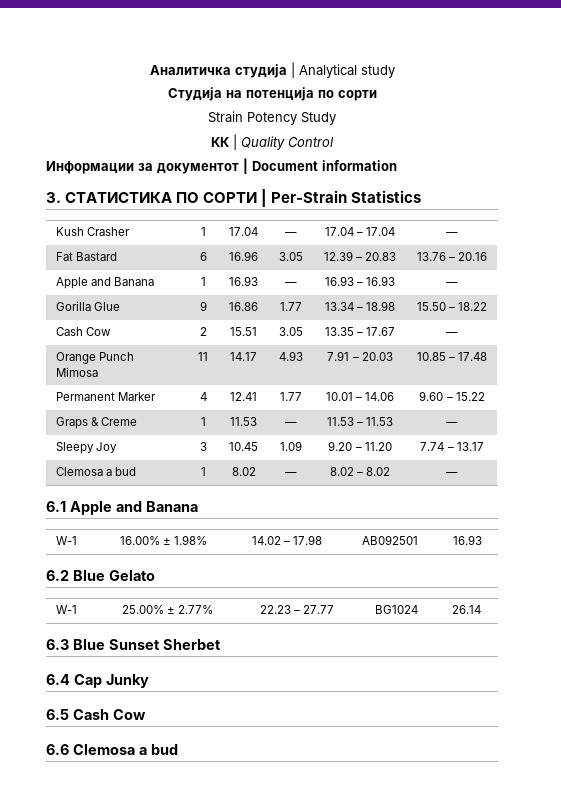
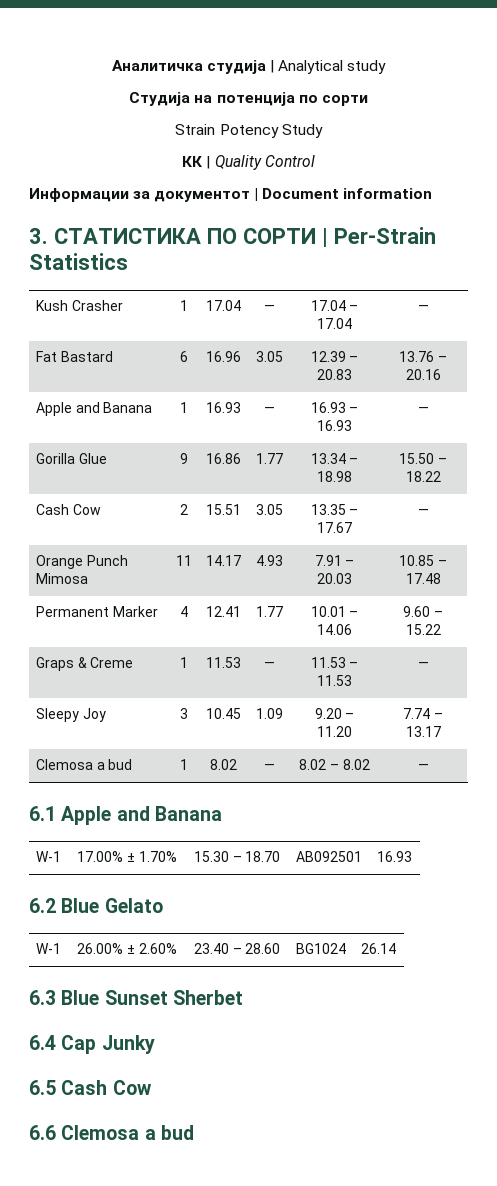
[119,535,208,545] [251,535,323,545] 16.00% ± 1.98% | 14.02 – 17.98 -> [77,851,177,862] [193,851,281,862] 17.00% ± 1.70% | 15.30 – 18.70
[121,605,214,614] [259,605,335,614] 25.00% ± 2.77% | 22.23 – 27.77 -> [77,943,177,954] [193,943,281,954] 26.00% ± 2.60% | 23.40 – 28.60

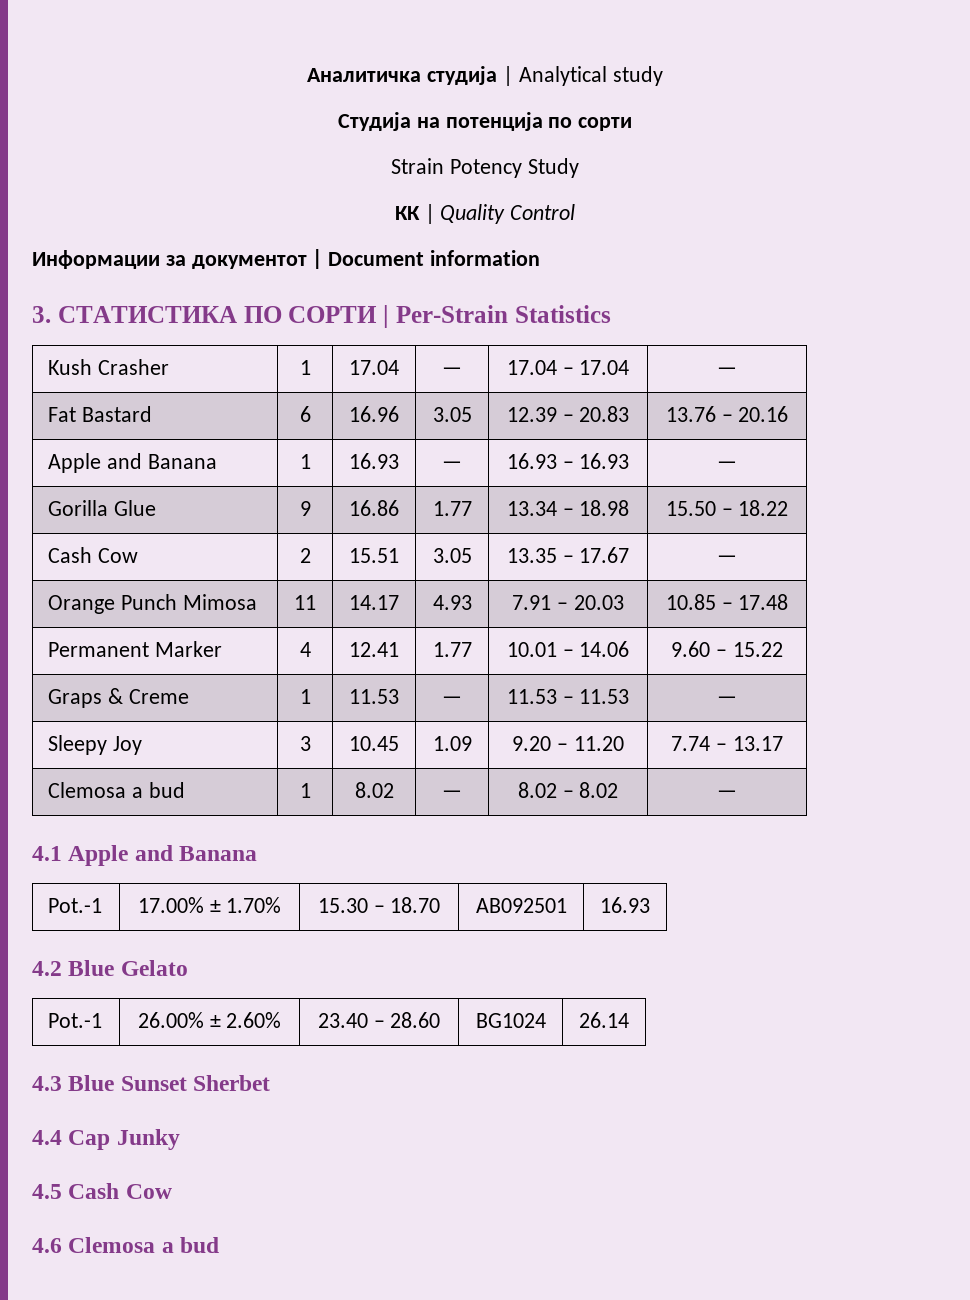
[29,806,56,821] 6.1 -> [32,846,62,861] 4.1
[35,851,61,862] W-1 -> [48,898,103,913] Pot.-1
[29,898,56,913] 6.2 -> [32,961,62,976] 4.2
[35,943,61,954] W-1 -> [48,1013,103,1028] Pot.-1
[29,990,56,1005] 6.3 -> [32,1076,62,1091] 4.3
[29,1035,56,1050] 6.4 -> [32,1130,62,1145] 4.4
[29,1080,56,1095] 6.5 -> [32,1184,62,1199] 4.5
[29,1125,56,1140] 6.6 -> [32,1238,62,1253] 4.6

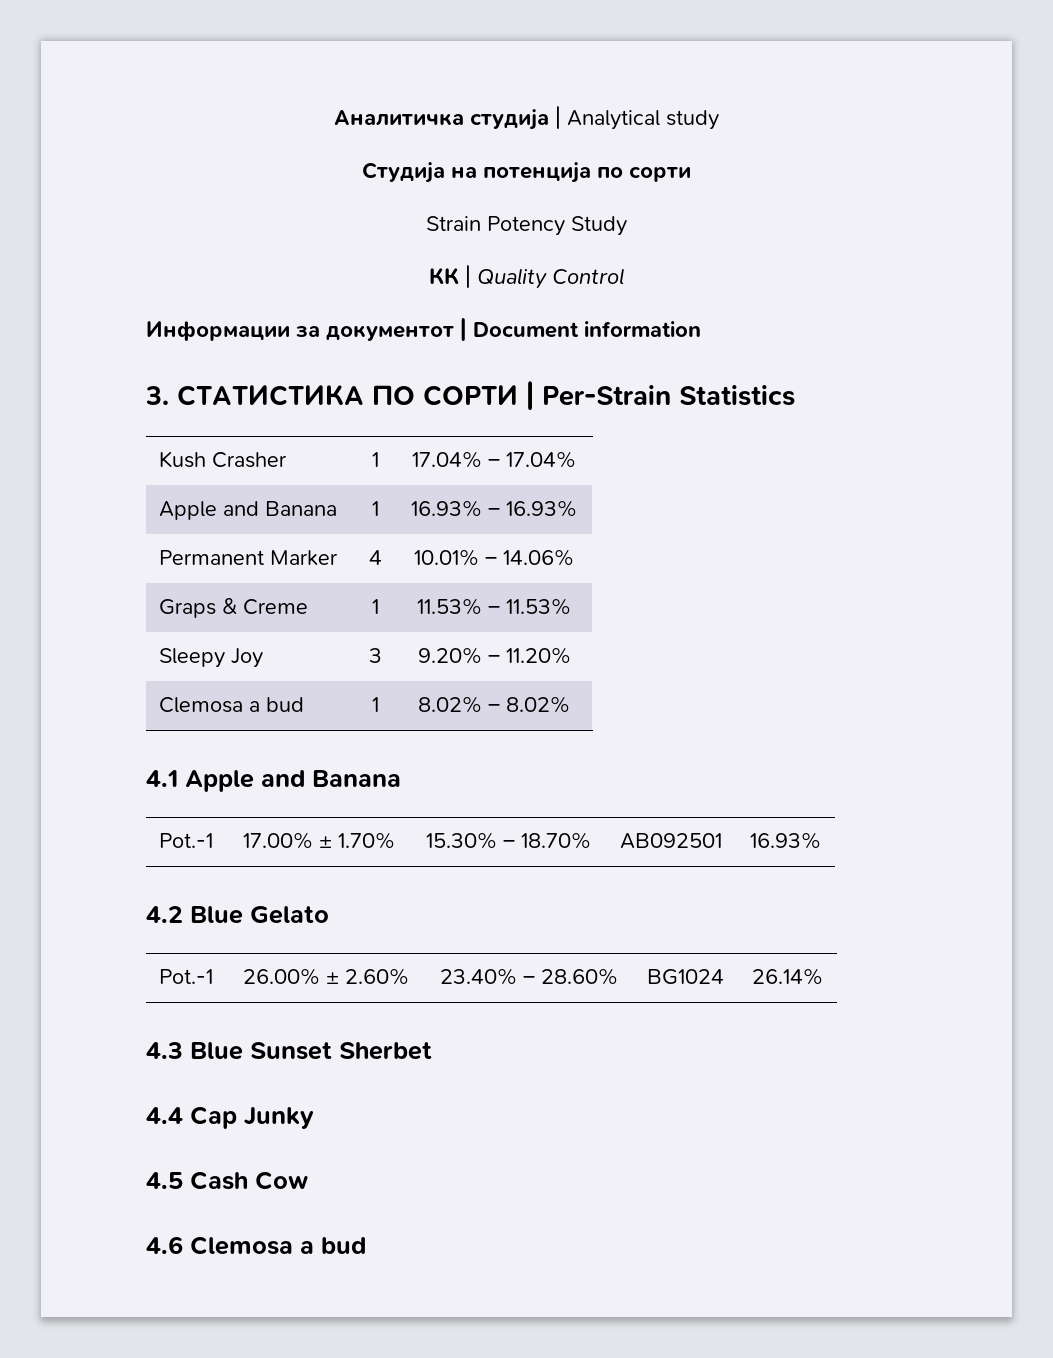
[349,360,399,375] [442,367,462,375] [506,360,630,375] [717,367,737,375] [48,406,152,422] [299,406,311,422] [349,406,399,422] [432,407,472,422] [506,406,630,422] [665,406,789,422] [48,453,217,473] [299,454,311,469] [349,453,399,469] [442,461,462,469] [506,453,630,469] [717,461,737,469] [48,500,156,516] [299,501,311,516] [349,500,399,516] [432,501,472,516] [506,500,630,516] [665,500,789,516] [48,547,138,563] [299,548,311,563] [349,548,399,563] [432,548,472,563] [506,547,630,563] [717,555,737,563] [48,594,257,614] [294,595,316,610] [349,595,399,610] [432,595,472,610] [512,595,624,610] [665,594,789,610] [48,641,222,657] [299,642,311,657] [349,642,399,657] [432,642,472,657] [506,641,630,657] [671,641,783,657] [48,688,189,708] [299,689,311,704] [349,689,399,704] [442,696,462,704] [506,689,630,704] [717,696,737,704] [48,735,142,755] [299,736,311,751] [349,736,399,751] [432,736,472,751] [512,736,624,751] [671,736,783,751] [48,782,185,798] [299,783,311,798] [354,782,394,798] [442,790,462,798] [517,782,619,798] [717,790,737,798] 17.04 | — | 17.04 – 17.04 | — // Fat Bastard | 6 | 16.96 | 3.05 | 12.39 – 20.83 | 13.76 – 20.16 // Apple and Banana | 1 | 16.93 | — | 16.93 – 16.93 | — // Gorilla Glue | 9 | 16.86 | 1.77 | 13.34 – 18.98 | 15.50 – 18.22 // Cash Cow | 2 | 15.51 | 3.05 | 13.35 – 17.67 | — // Orange Punch Mimosa | 11 | 14.17 | 4.93 | 7.91 – 20.03 | 10.85 – 17.48 // Permanent Marker | 4 | 12.41 | 1.77 | 10.01 – 14.06 | 9.60 – 15.22 // Graps & Creme | 1 | 11.53 | — | 11.53 – 11.53 | — // Sleepy Joy | 3 | 10.45 | 1.09 | 9.20 – 11.20 | 7.74 – 13.17 // Clemosa a bud | 1 | 8.02 | — | 8.02 – 8.02 | — -> [412,451,576,468] [159,501,338,520] [371,501,379,516] [411,500,577,517] [159,550,339,566] [368,550,382,565] [414,549,574,566] [159,598,309,618] [371,599,379,614] [417,598,571,615] [159,648,264,668] [368,648,382,663] [417,647,571,664] [159,697,305,713] [371,697,379,712] [418,696,570,713] 17.04% – 17.04% // Apple and Banana | 1 | 16.93% – 16.93% // Permanent Marker | 4 | 10.01% – 14.06% // Graps & Creme | 1 | 11.53% – 11.53% // Sleepy Joy | 3 | 9.20% – 11.20% // Clemosa a bud | 1 | 8.02% – 8.02%
[317,897,441,913] 15.30 – 18.70 -> [426,832,591,849] 15.30% – 18.70%
[600,897,650,913] 16.93 -> [749,832,821,849] 16.93%
[317,1012,441,1028] 23.40 – 28.60 -> [440,968,618,985] 23.40% – 28.60%
[579,1012,629,1028] 26.14 -> [751,968,823,985] 26.14%

